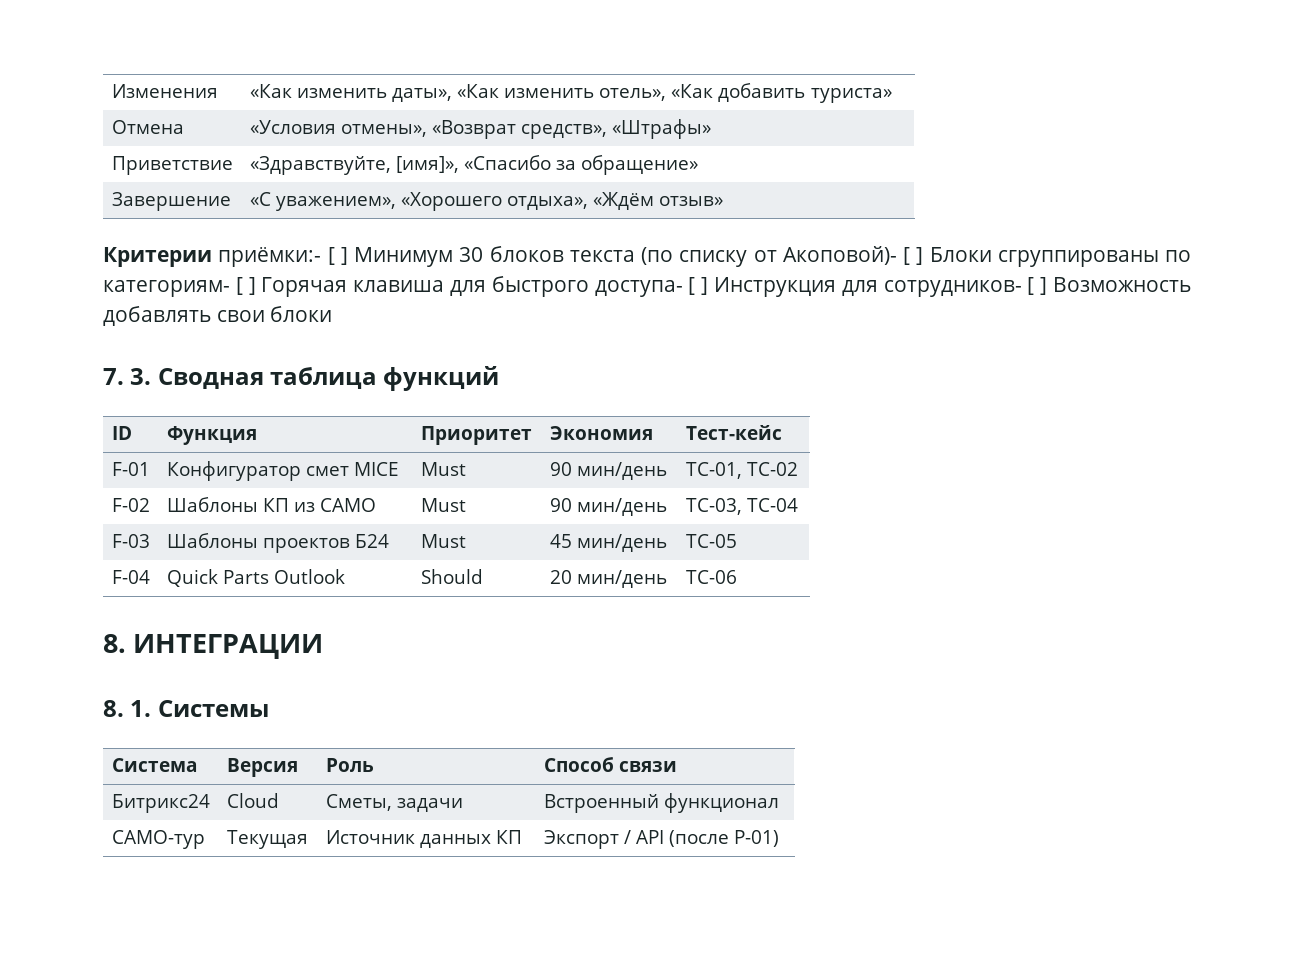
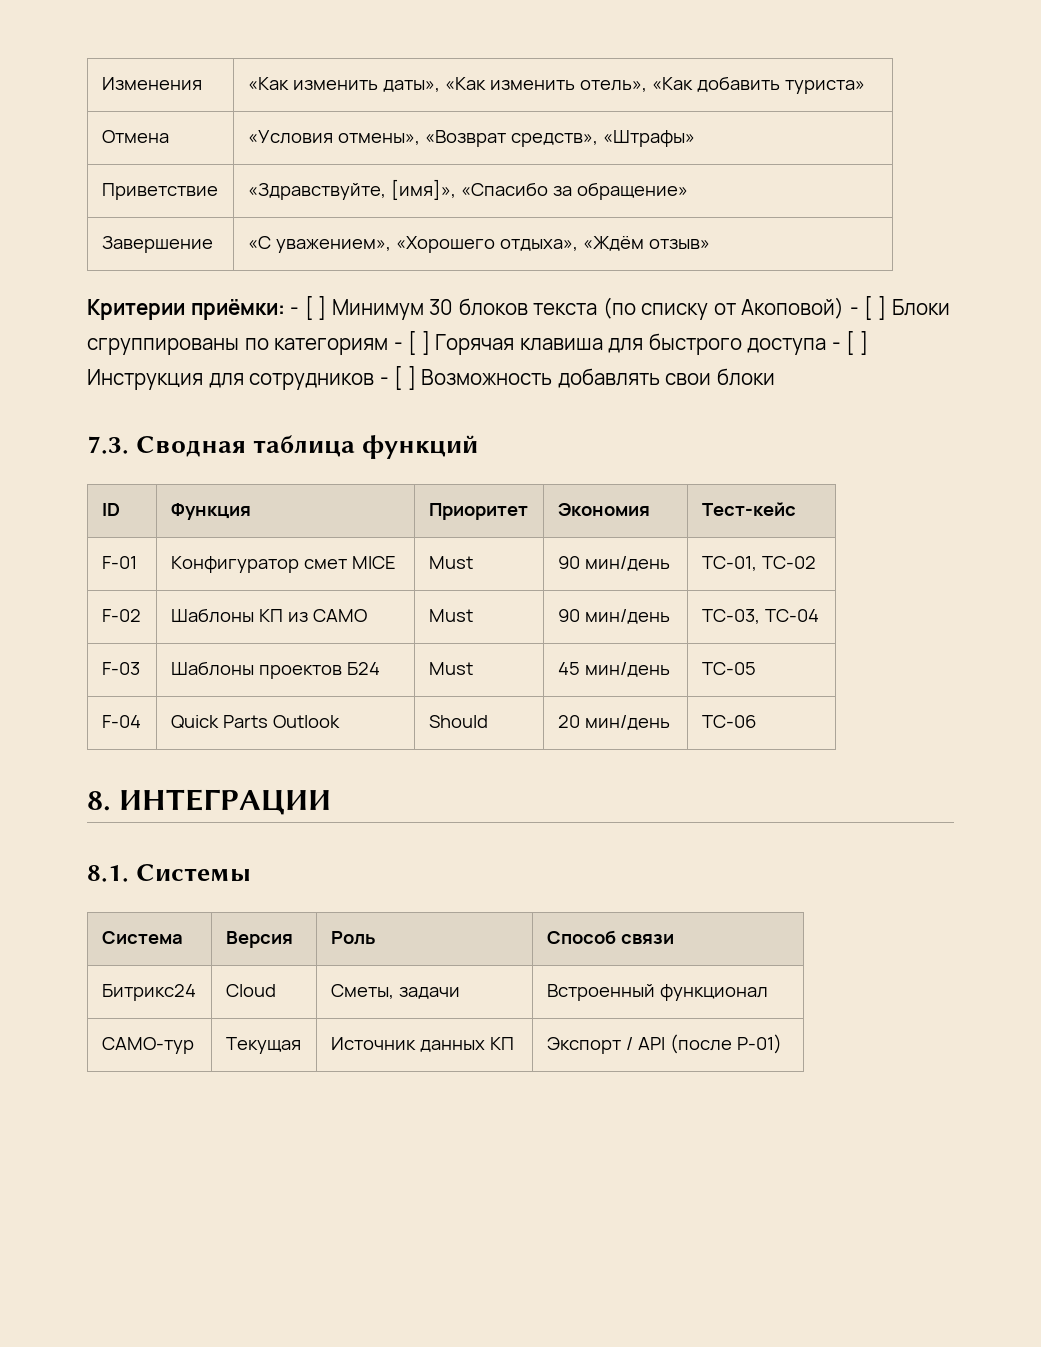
[218,247,322,267] приёмки:- -> [190,299,300,320] приёмки: -
[782,246,897,265] Акоповой)- -> [741,297,859,319] Акоповой) -
[103,280,230,297] категориям- -> [274,338,403,355] категориям -
[594,280,683,297] доступа- -> [747,338,841,355] доступа -
[883,280,1022,297] сотрудников- -> [249,373,389,390] сотрудников -
[103,368,152,385] 7. 3. -> [87,436,129,454] 7.3.
[103,700,152,717] 8. 1. -> [87,865,129,882] 8.1.

